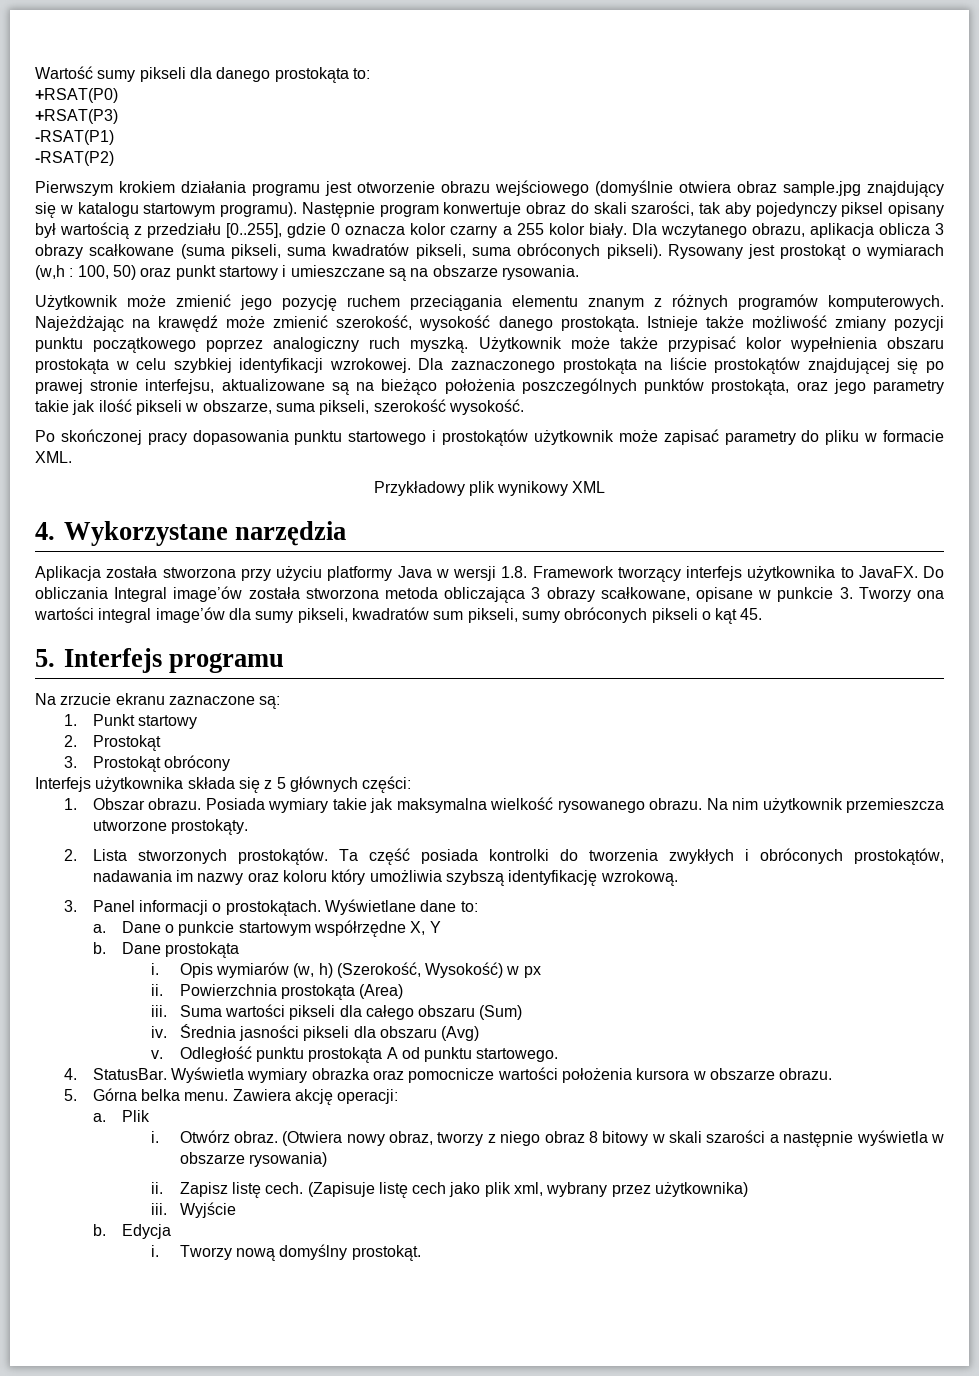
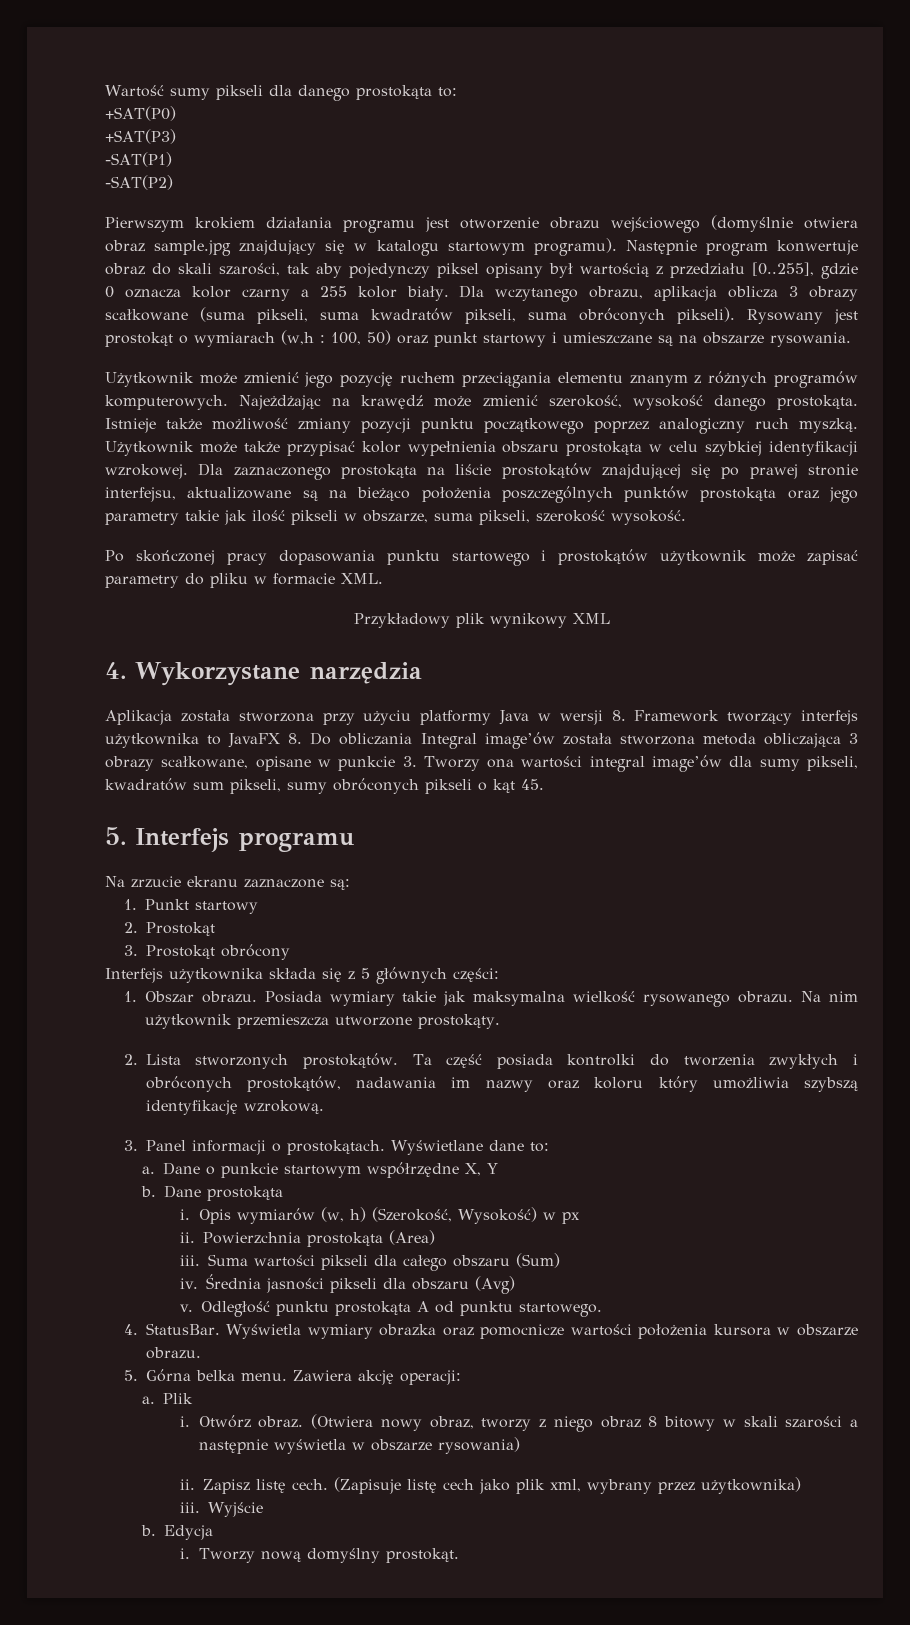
[35,88,118,103] [35,109,118,124] [35,130,114,145] [35,151,114,166] +RSAT(P0) // +RSAT(P3) // -RSAT(P1) // -RSAT(P2) -> [105,106,176,121] [105,129,176,144] [105,152,172,167] [105,175,173,190] +SAT(P0) // +SAT(P3) // -SAT(P1) // -SAT(P2)
[711,379,790,395] prostokąta, -> [700,487,777,502] prostokąta
[501,566,528,578] 1.8. -> [611,710,626,721] 8.
[858,566,918,578] JavaFX. -> [228,733,303,748] JavaFX 8.

